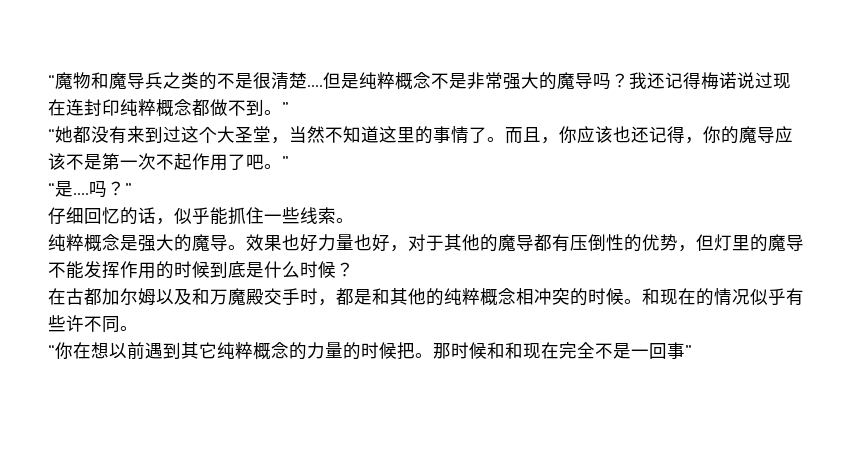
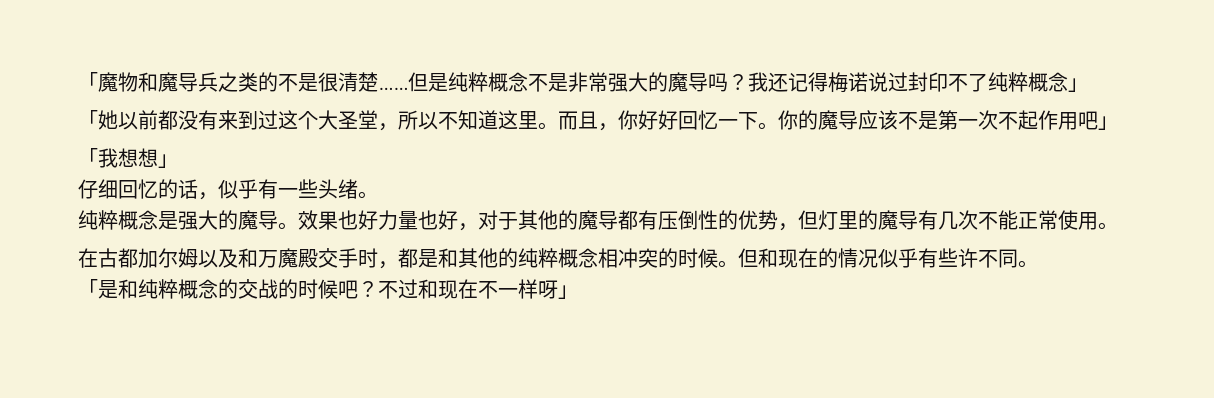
[48,74,55,87] “ -> [78,72,98,90] 「
[307,85,323,87] .... -> [378,87,408,90] ……
[773,73,791,89] [48,99,289,117] [48,126,73,143] 现在连封印纯粹概念都做不到。” // “她 -> [908,72,1088,92] [78,110,158,130] 封印不了纯粹概念」 // 「她以前
[289,126,325,143] 当然 -> [398,110,438,130] 所以
[415,126,487,144] 的事情了 -> (538, 120) none
[577,126,703,144] 应该也还记得， -> [638,110,778,130] 好好回忆一下。
[228,154,289,170] [48,180,132,198] 了吧。” // “是....吗？” -> [1078,111,1118,130] [78,148,178,168] 吧」 // 「我想想」
[210,207,336,225] 能抓住一些线索 -> [258,179,358,199] 有一些头绪
[48,261,354,279] 不能发挥作用的时候到底是什么时候？ -> [918,210,1118,230] 有几次不能正常使用。
(642, 301) none -> [738,248,758,268] 但
[48,342,692,360] “你在想以前遇到其它纯粹概念的力量的时候把。那时候和和现在完全不是一回事” -> [78,279,578,299] 「是和纯粹概念的交战的时候吧？不过和现在不一样呀」

